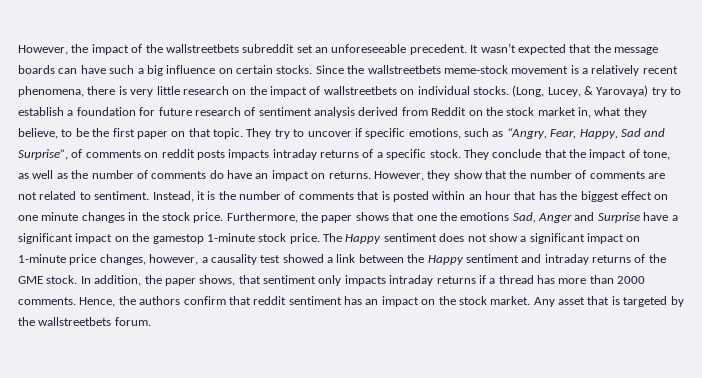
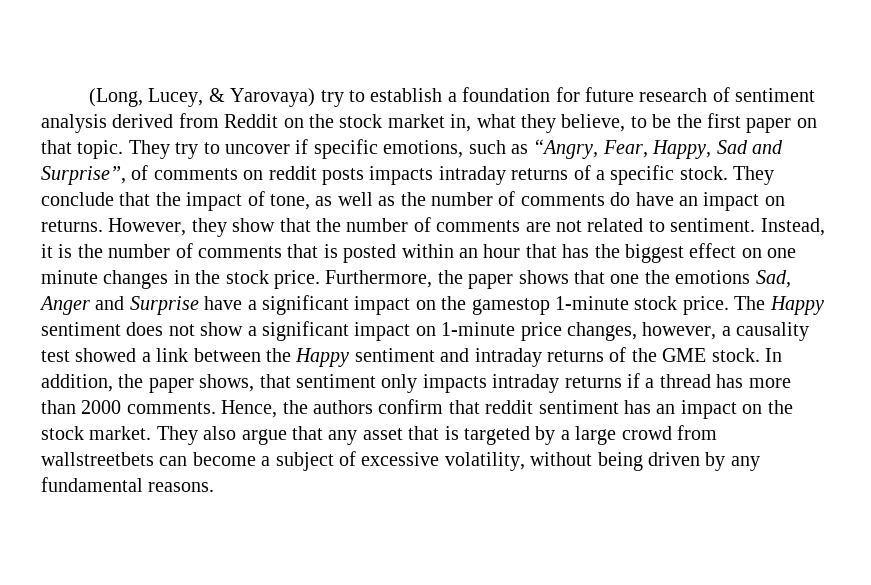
[18,43,658,55] [18,65,678,76] [18,86,509,97] However, the impact of the wallstreetbets subreddit set an unforeseeable precedent. It wasn’t expected that the message boards can have such a big influence on certain stocks. Since the wallstreetbets meme-stock movement is a relatively recent phenomena, there is very little research on the impact of wallstreetbets on individual stocks. -> (89, 97) none
[533,297,555,307] Any -> [156,426,358,445] They also argue that any
[18,317,151,326] the wallstreetbets forum. -> [560,425,717,445] [41,451,760,471] [41,477,215,492] a large crowd from wallstreetbets can become a subject of excessive volatility, without being driven by any fundamental reasons.

